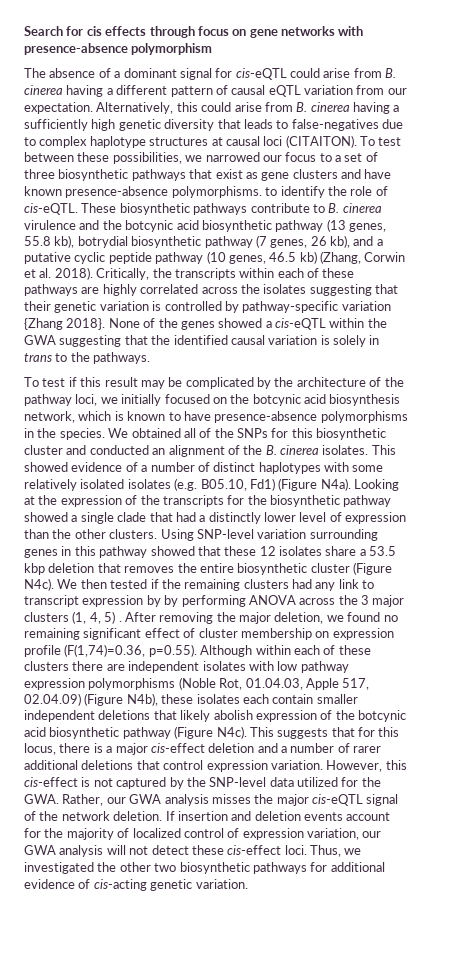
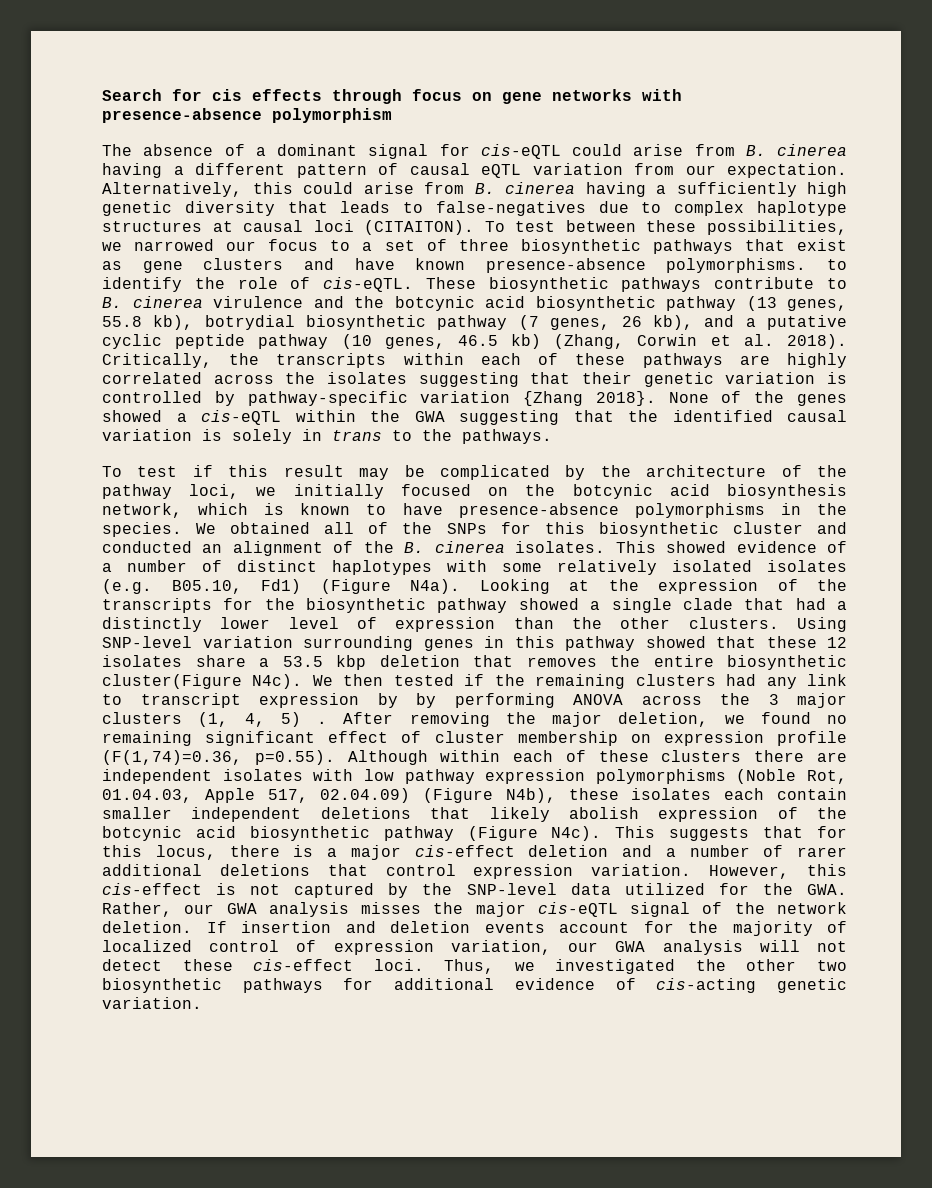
[310,562,392,575] cluster (Figure -> [102,674,242,689] cluster(Figure

